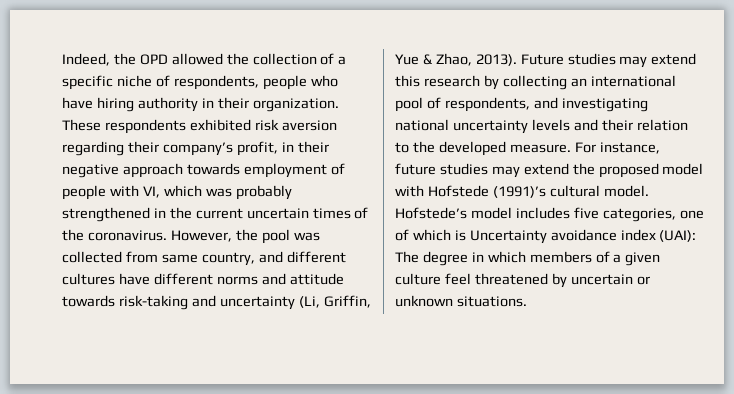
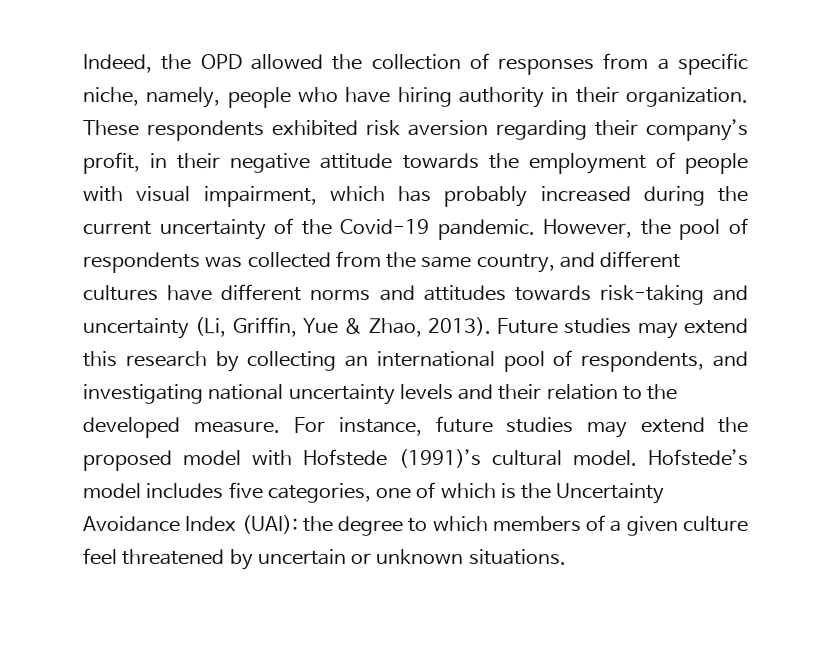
[338,56,347,65] [62,75,259,90] a specific niche of respondents, -> [498,53,748,75] [83,87,221,108] responses from a specific niche, namely,
[122,163,240,178] approach towards -> [320,153,519,169] attitude towards the
[142,185,292,200] [62,207,369,222] [62,229,167,241] VI, which was probably strengthened in the current uncertain times of the coronavirus. -> [136,186,748,207] [83,218,535,240] visual impairment, which has probably increased during the current uncertainty of the Covid-19 pandemic.
(290, 236) none -> [728,218,748,234] [83,252,200,273] of respondents
(158, 257) none -> [386,252,417,268] the
[289,273,344,285] attitude -> [423,285,506,301] attitudes
[469,229,697,244] [395,251,484,266] Uncertainty avoidance index (UAI): The degree in -> [521,483,665,504] [83,515,428,536] the Uncertainty Avoidance Index (UAI): the degree to

